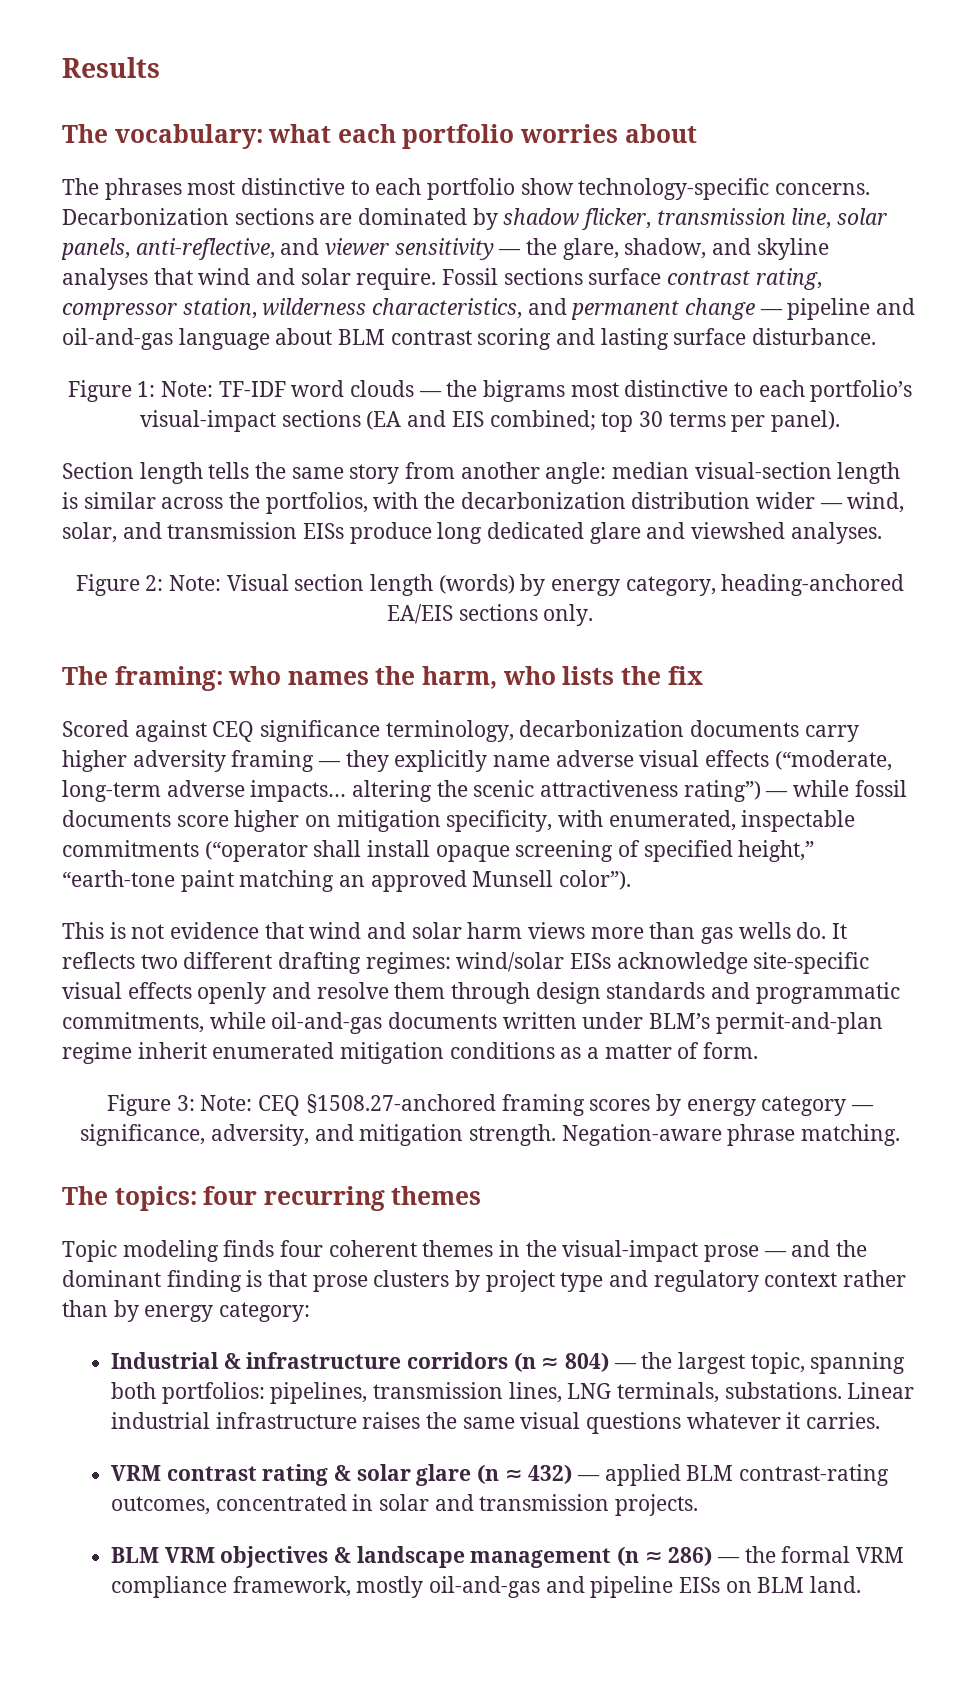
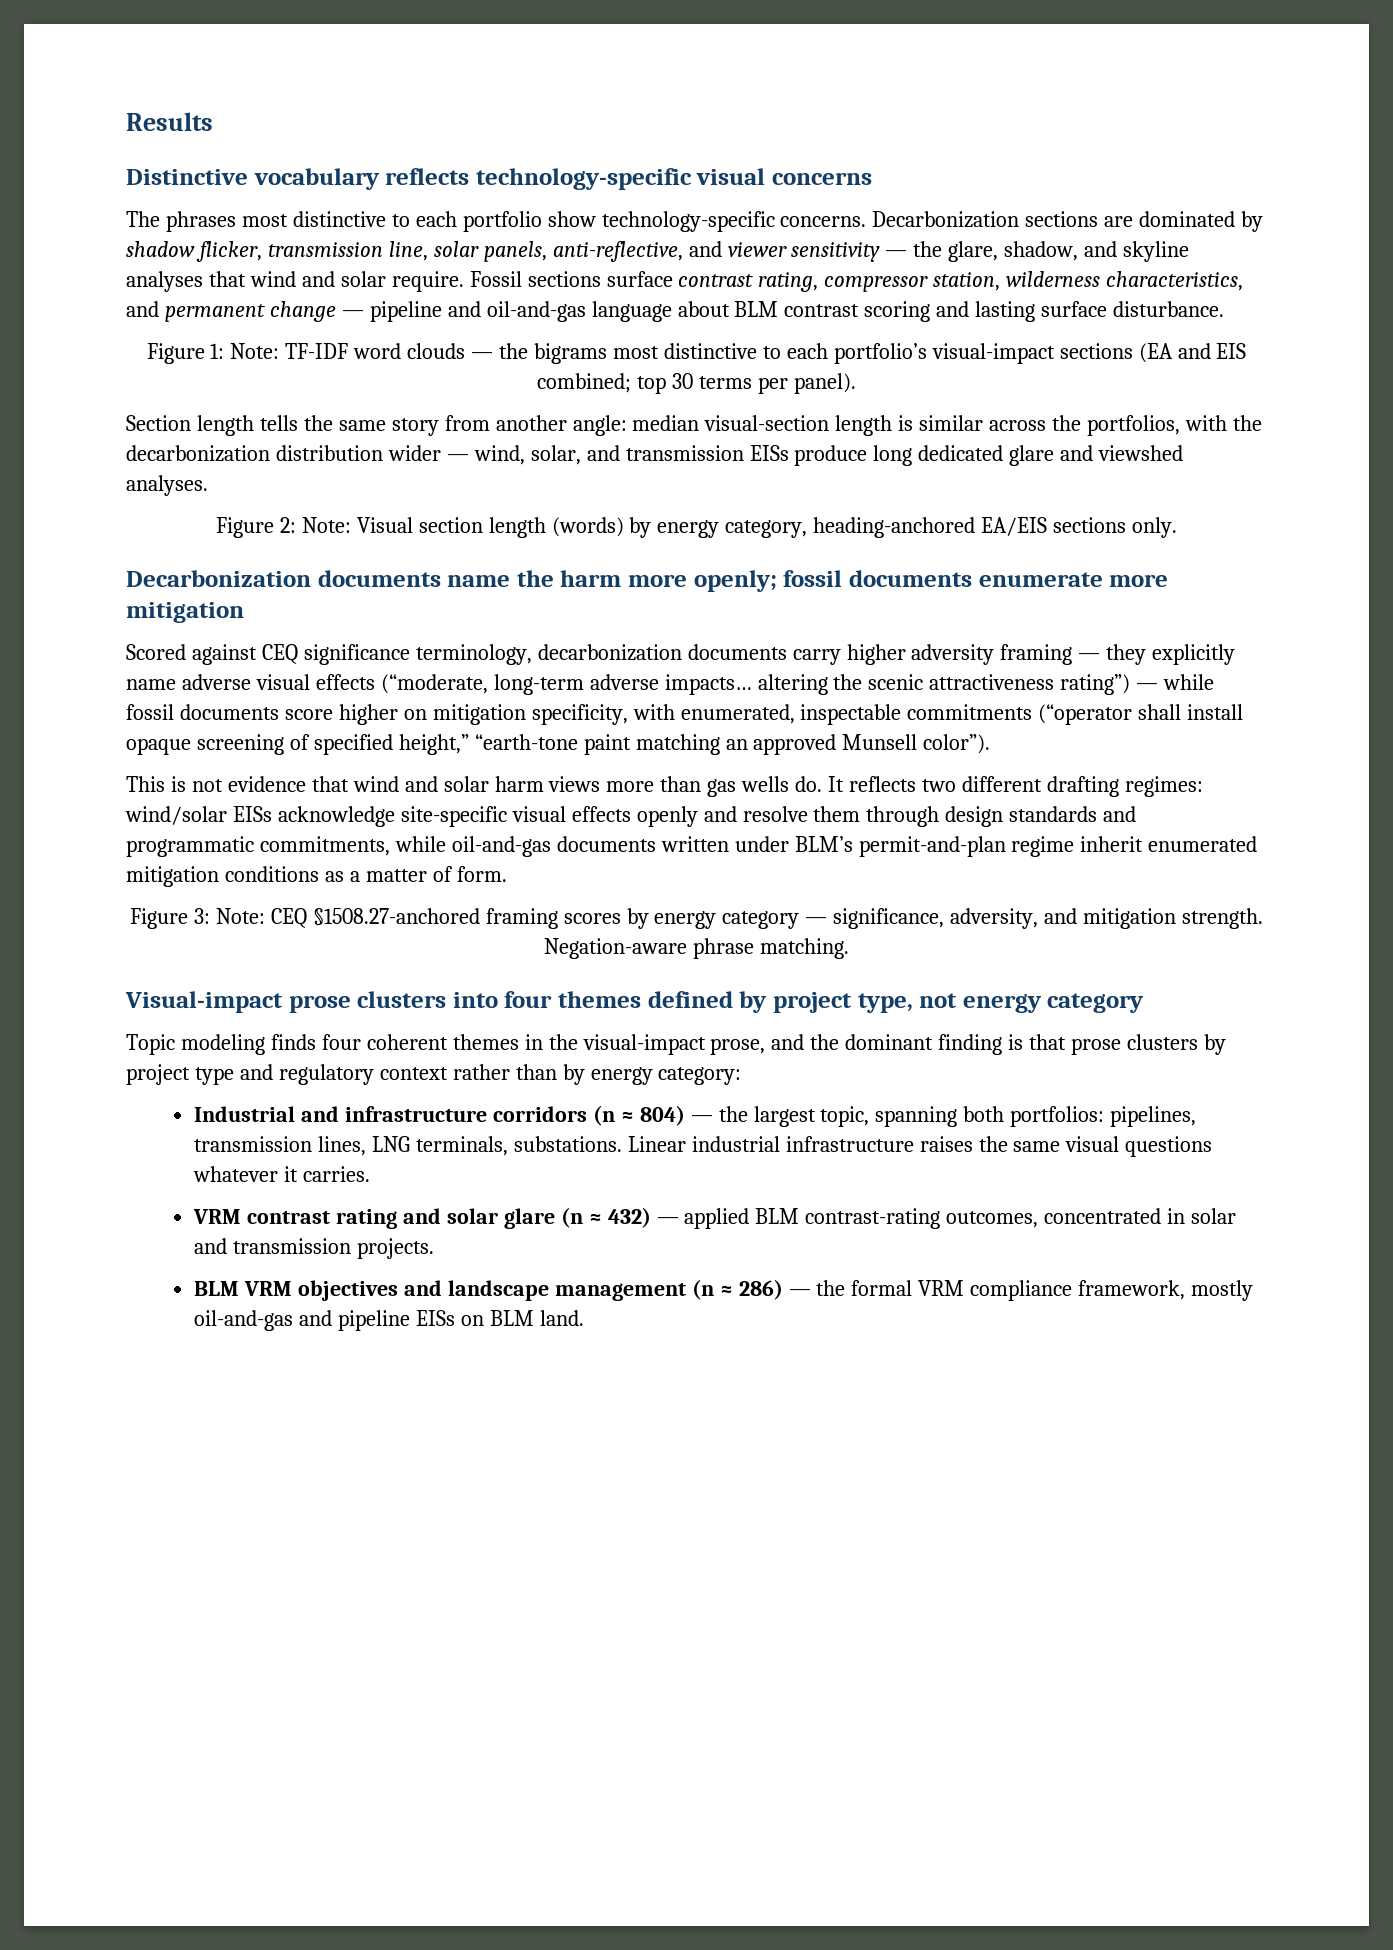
[62,124,697,149] The vocabulary: what each portfolio worries about -> [126,168,873,190] Distinctive vocabulary reflects technology-specific visual concerns
[62,666,703,691] The framing: who names the harm, who lists the fix -> [126,570,1169,592] [126,602,244,623] Decarbonization documents name the harm more openly; fossil documents enumerate more mitigation
[62,1186,482,1211] The topics: four recurring themes -> [125,991,1145,1013] Visual-impact prose clusters into four themes defined by project type, not energy category
[704,1245,787,1262] prose — -> [710,1038,766,1055] prose,
[223,1353,241,1369] & -> [301,1106,340,1122] and
[334,1465,352,1481] & -> [402,1208,441,1224] and
[334,1547,352,1563] & -> [403,1280,442,1296] and

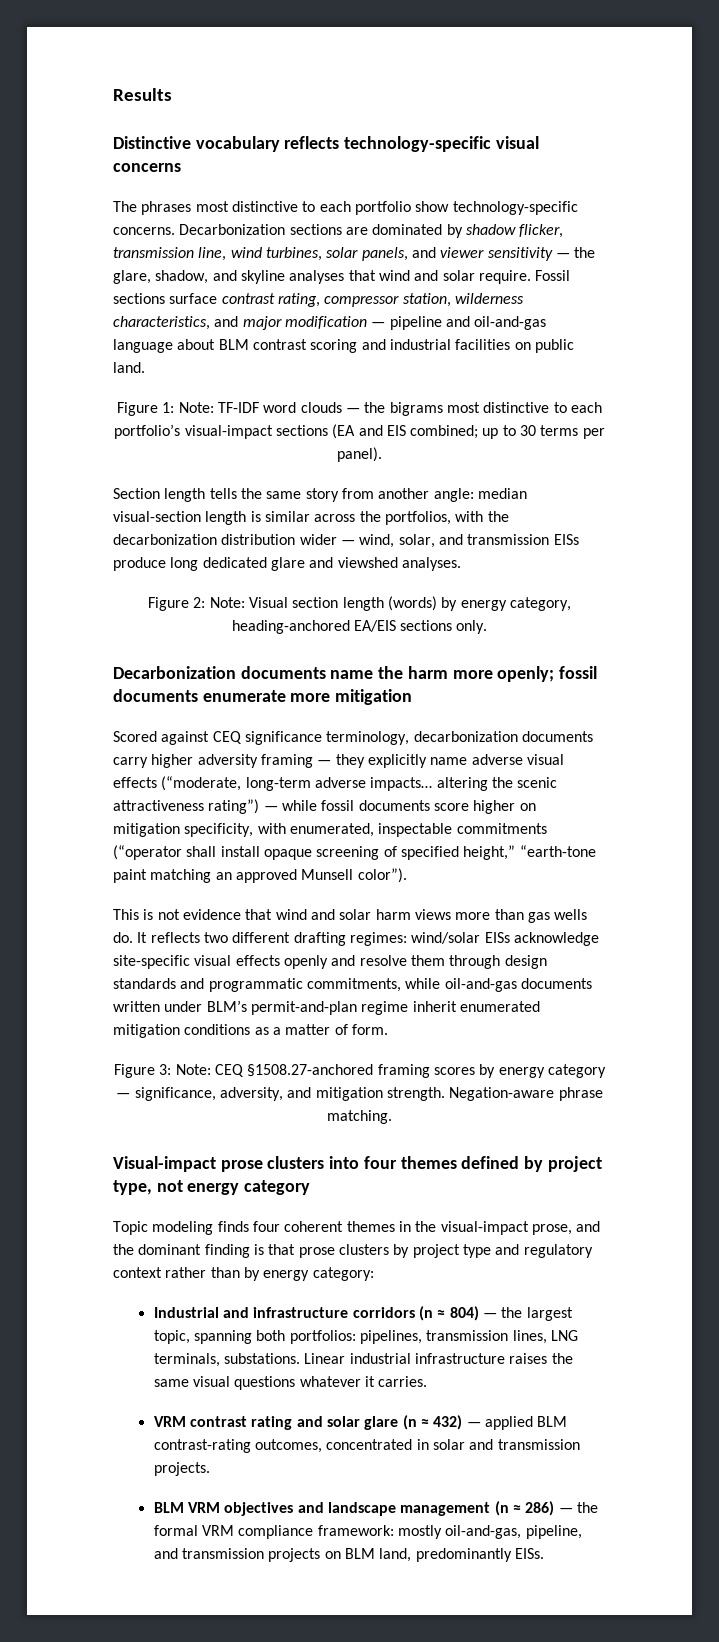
(428, 251) none -> [230,247,322,261] wind turbines,
[552,241,683,262] anti-reflective, -> (408, 254) none
[164,301,336,322] permanent change -> [242,316,367,330] major modification
[975,301,1225,322] lasting surface disturbance. -> [389,339,574,353] [113,362,145,373] industrial facilities on public land.
[637,376,667,394] top -> [482,425,516,439] up to
[1078,1280,1254,1301] [194,1310,584,1331] framework, mostly oil-and-gas and pipeline EISs on BLM land. -> [317,1525,582,1539] [153,1548,544,1562] framework: mostly oil-and-gas, pipeline, and transmission projects on BLM land, predominantly EISs.

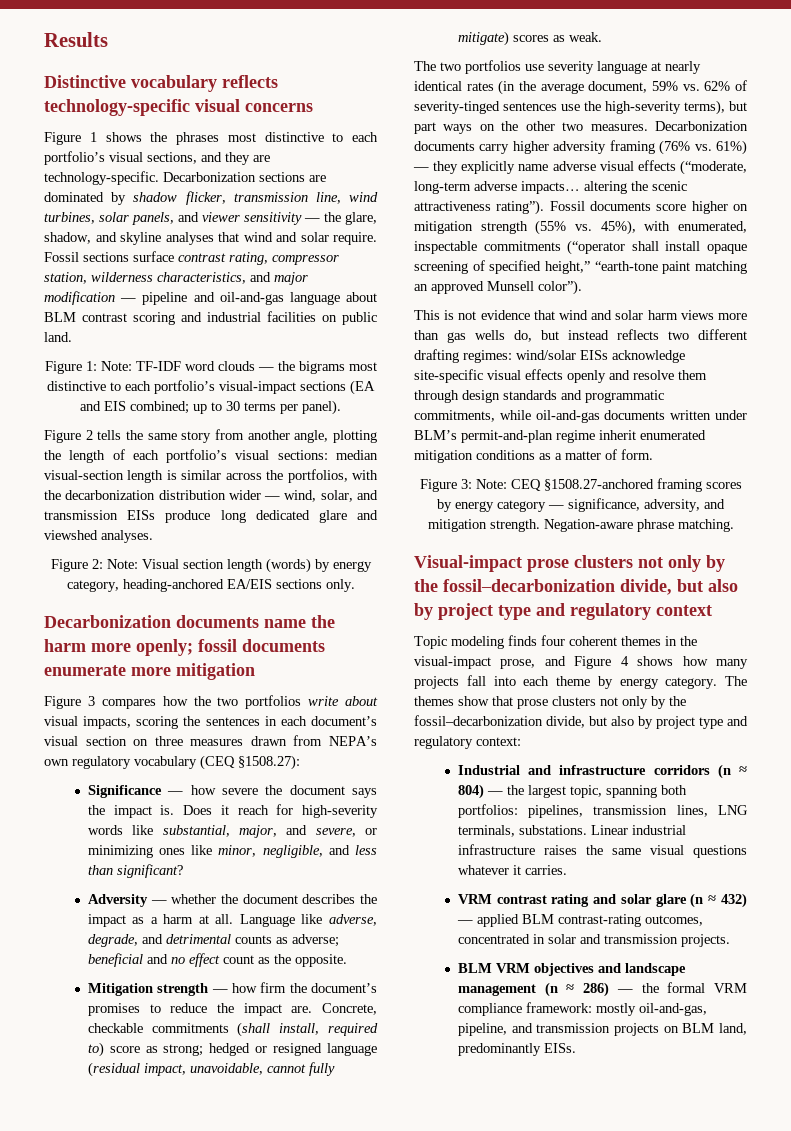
[113,201,137,212] The -> [44,132,168,145] Figure 1 shows the
[354,201,578,215] [113,227,175,235] portfolio show technology-specific concerns. -> [44,151,270,165] [44,171,159,185] portfolio’s visual sections, and they are technology-specific.
[113,488,206,502] Section length -> [44,430,93,443] Figure 2
[433,488,474,502] angle: -> [294,430,377,443] [44,449,328,463] angle, plotting the length of each portfolio’s visual sections:
[113,731,518,745] Scored against CEQ significance terminology, decarbonization -> [44,695,378,709] [44,716,377,729] [44,735,377,746] [44,755,300,770] [87,785,377,798] [87,804,379,818] [87,825,377,838] [87,845,377,858] [87,864,183,878] [87,894,377,907] [87,914,378,927] [87,934,339,947] [87,953,347,967] [87,982,377,996] [87,1003,377,1016] [87,1022,379,1037] [87,1042,378,1057] [87,1062,335,1077] [457,31,602,46] [414,60,701,74] [414,80,747,95] [414,100,747,115] [414,121,748,134] Figure 3 compares how the two portfolios write about visual impacts, scoring the sentences in each document’s visual section on three measures drawn from NEPA’s own regulatory vocabulary (CEQ §1508.27): // Significance — how severe the document says the impact is. Does it reach for high-severity words like substantial, major, and severe, or minimizing ones like minor, negligible, and less than significant? // Adversity — whether the document describes the impact as a harm at all. Language like adverse, degrade, and detrimental counts as adverse; beneficial and no effect count as the opposite. // Mitigation strength — how firm the document’s promises to reduce the impact are. Concrete, checkable commitments (shall install, required to) score as strong; hedged or resigned language (residual impact, unavoidable, cannot fully mitigate) scores as weak. // The two portfolios use severity language at nearly identical rates (in the average document, 59% vs. 62% of severity-tinged sentences use the high-severity terms), but part ways on the other two measures. Decarbonization
(313, 761) none -> [659,140,747,155] (76% vs. 61%)
[208,799,355,814] rating”) — while fossil -> [496,200,585,215] rating”). Fossil
[184,823,254,837] specificity, -> [480,220,636,235] strength (55% vs. 45%),
[113,932,148,943] do. It -> [514,330,609,342] do, but instead
[329,1156,602,1172] [113,1180,311,1195] into four themes defined by project type, not energy category -> [638,555,725,572] [414,579,738,595] [414,603,712,620] not only by the fossil–decarbonization divide, but also by project type and regulatory context
[113,1244,593,1258] [113,1267,374,1281] the dominant finding is that prose clusters by project type and regulatory context rather than by energy category: -> [574,656,748,669] [414,675,747,689] [414,696,686,709] [414,715,748,729] [414,736,521,749] Figure 4 shows how many projects fall into each theme by energy category. The themes show that prose clusters not only by the fossil–decarbonization divide, but also by project type and regulatory context:

